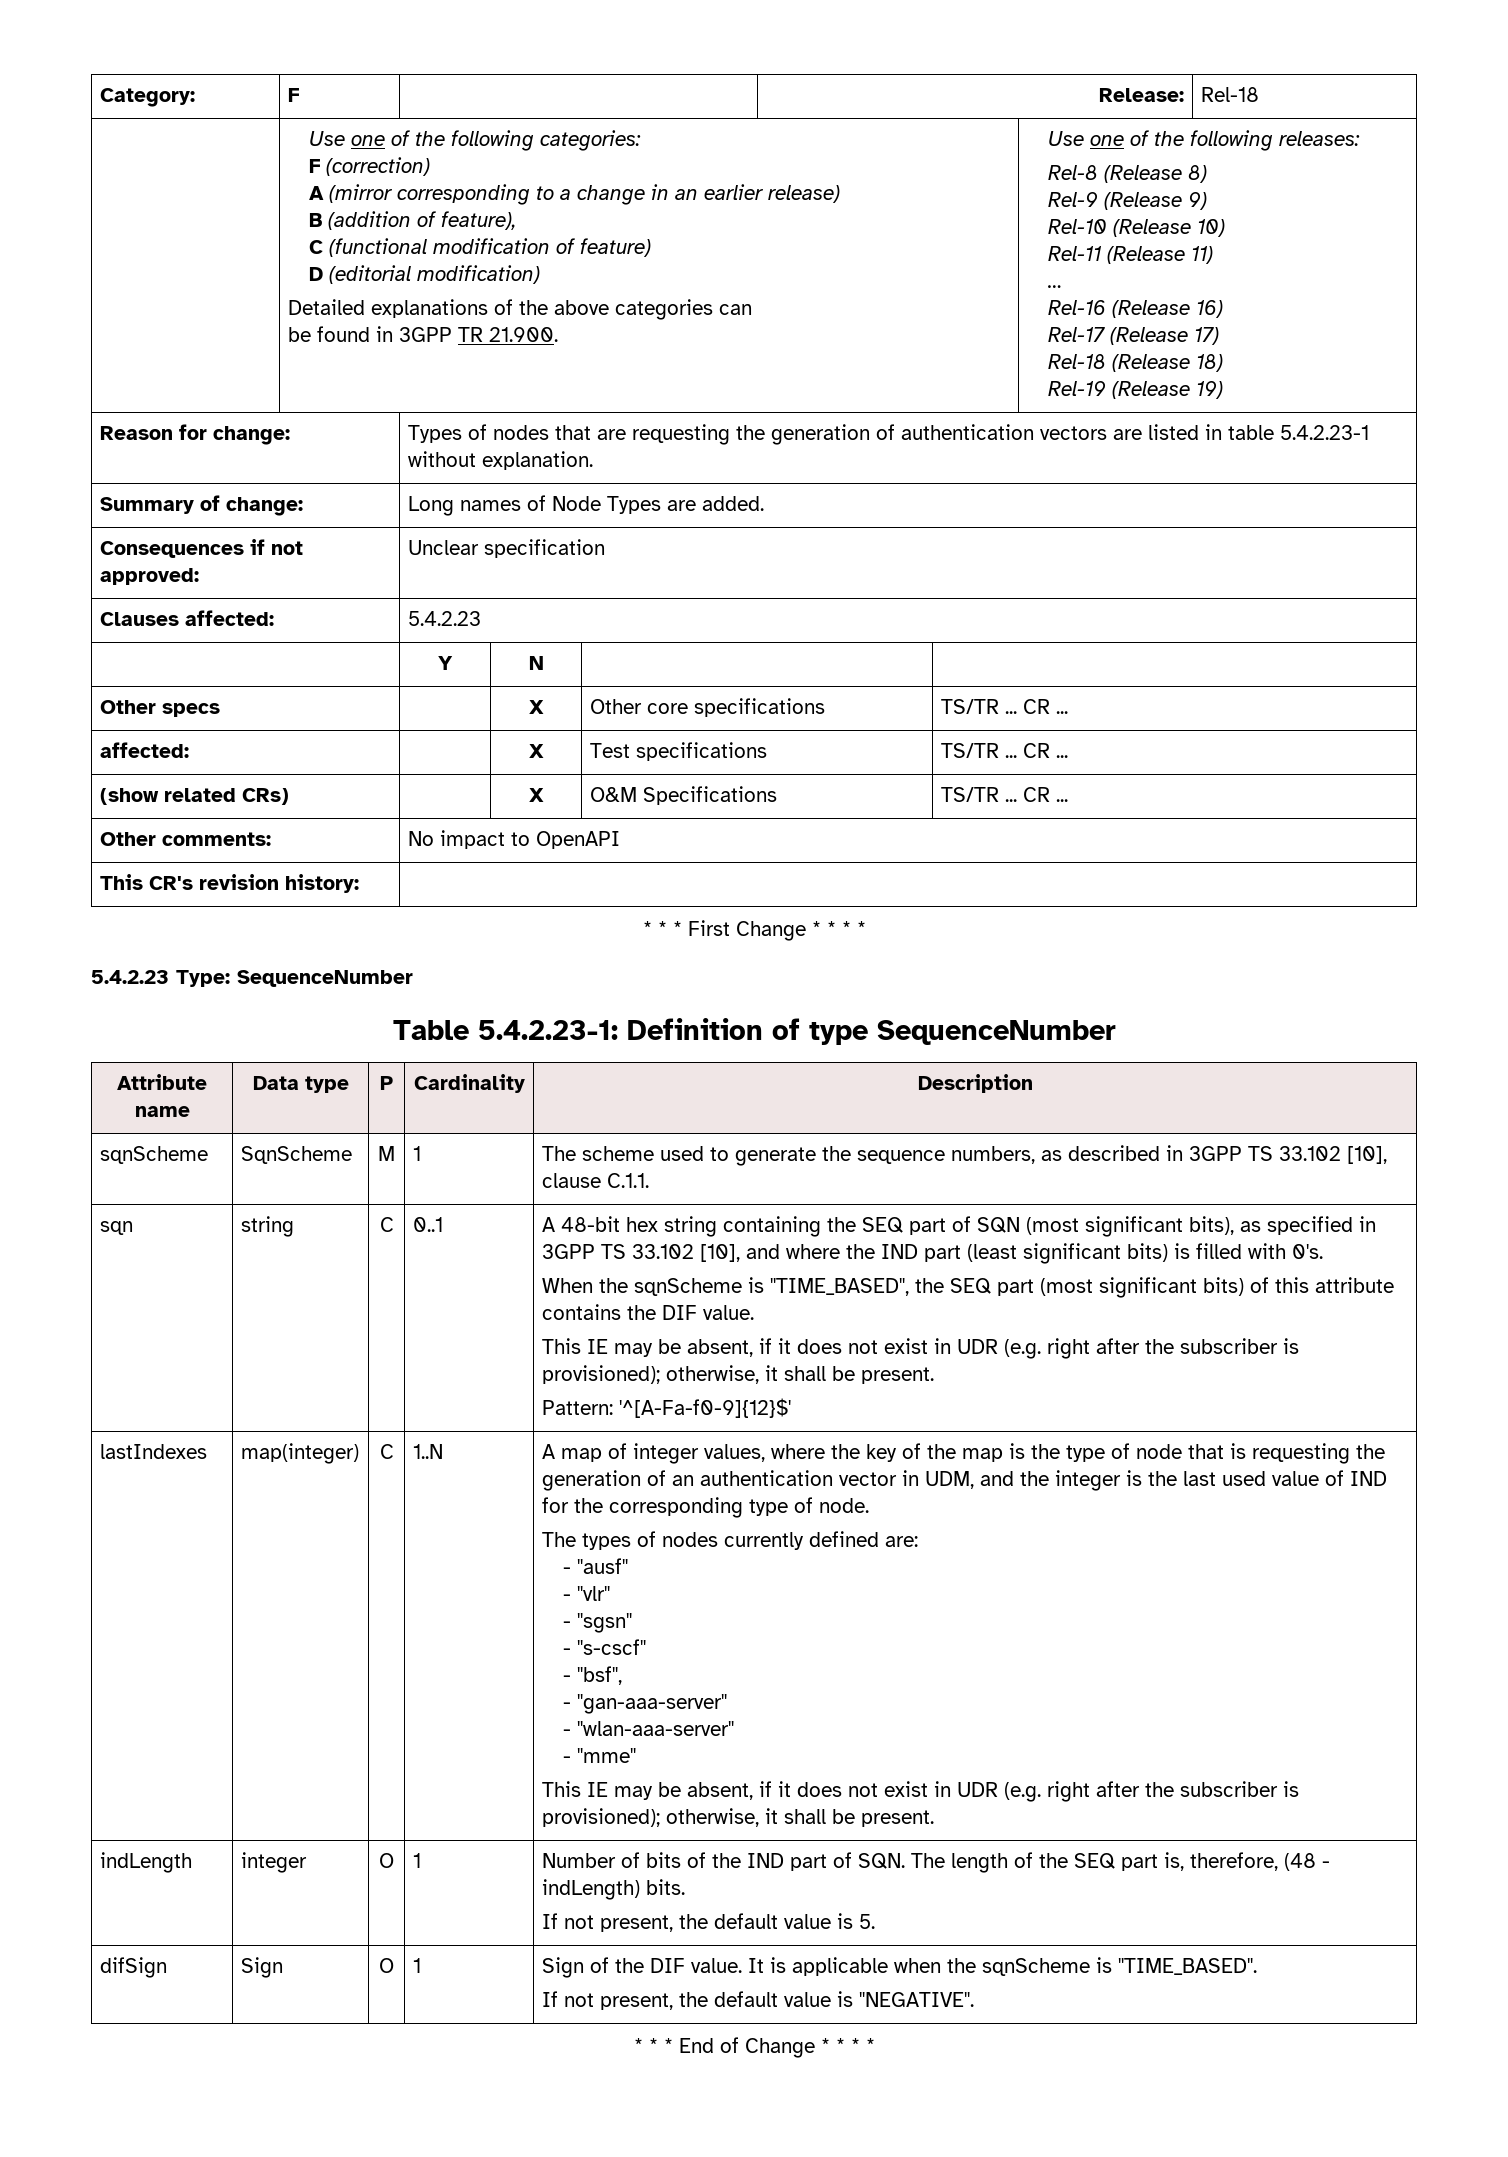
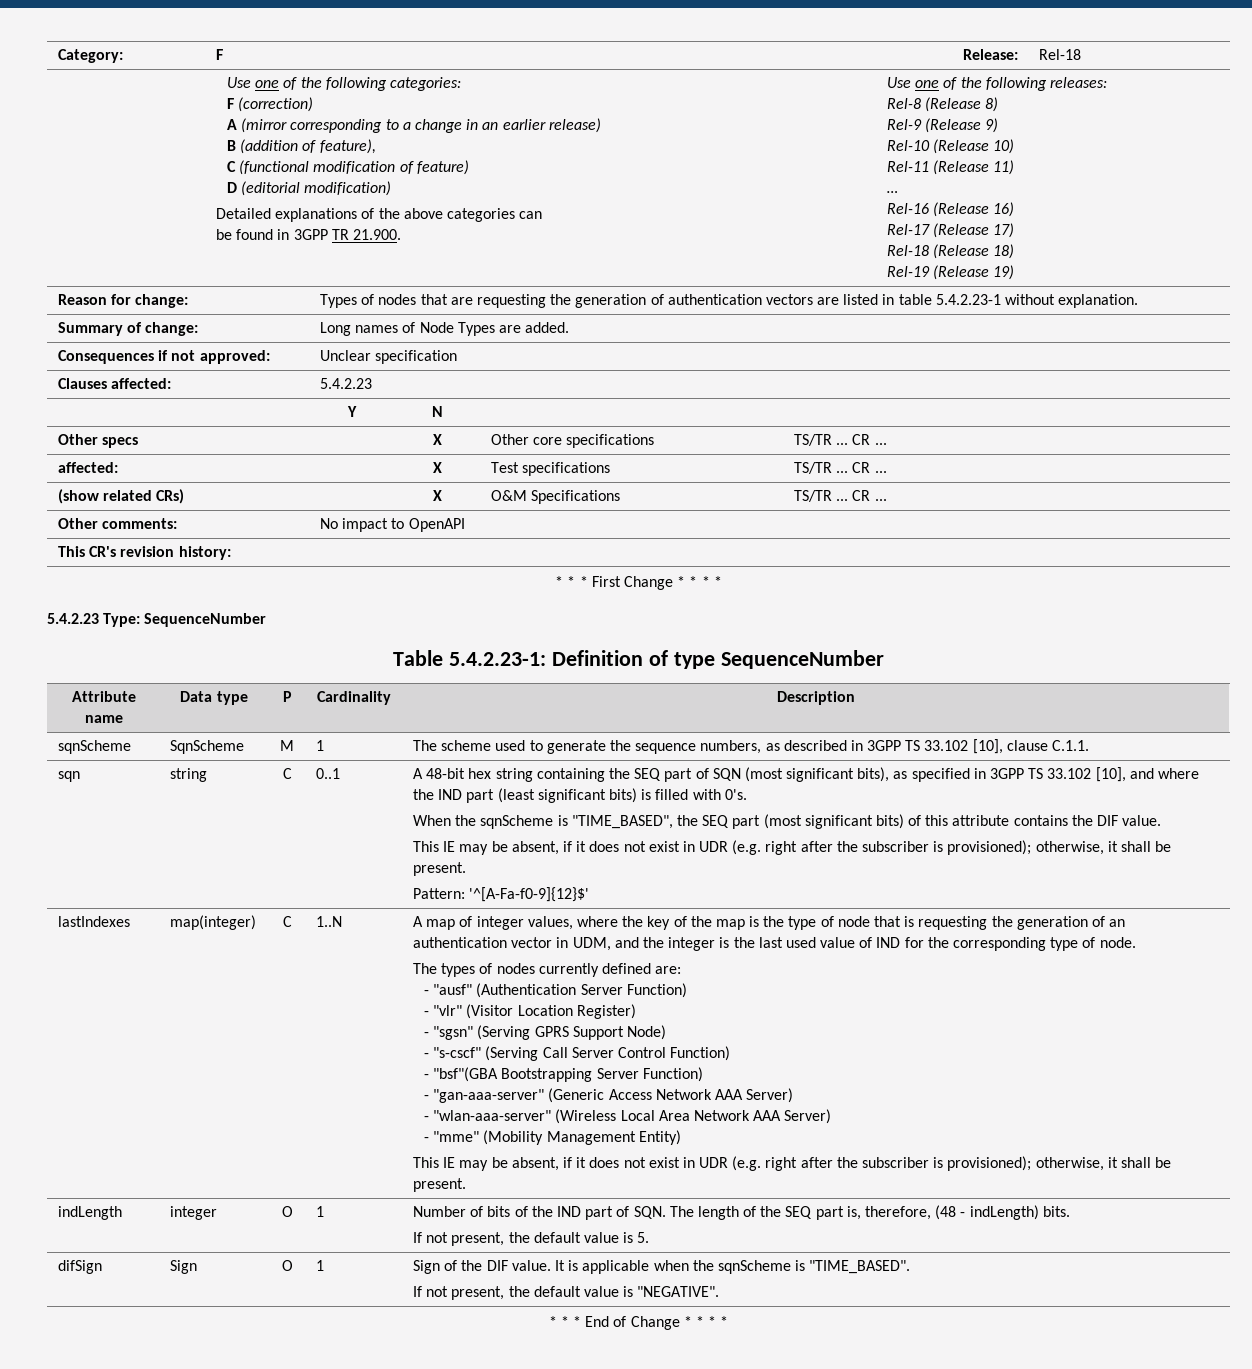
(628, 1566) none -> [476,983,687,998] (Authentication Server Function)
(610, 1593) none -> [466,1004,636,1019] (Visitor Location Register)
[562,1639,646,1655] [562,1666,622,1685] [562,1694,727,1714] [562,1721,734,1736] // - "s-cscf" // - "bsf", // - "gan-aaa-server" // - "wlan-aaa-server" -> [477,1025,666,1040] [424,1046,731,1061] [424,1067,703,1082] [424,1088,794,1103] [424,1109,832,1124] (Serving GPRS Support Node) // - "s-cscf" (Serving Call Server Control Function) // - "bsf"(GBA Bootstrapping Server Function) // - "gan-aaa-server" (Generic Access Network AAA Server) // - "wlan-aaa-server" (Wireless Local Area Network AAA Server)
(636, 1755) none -> [483,1130,681,1145] (Mobility Management Entity)

